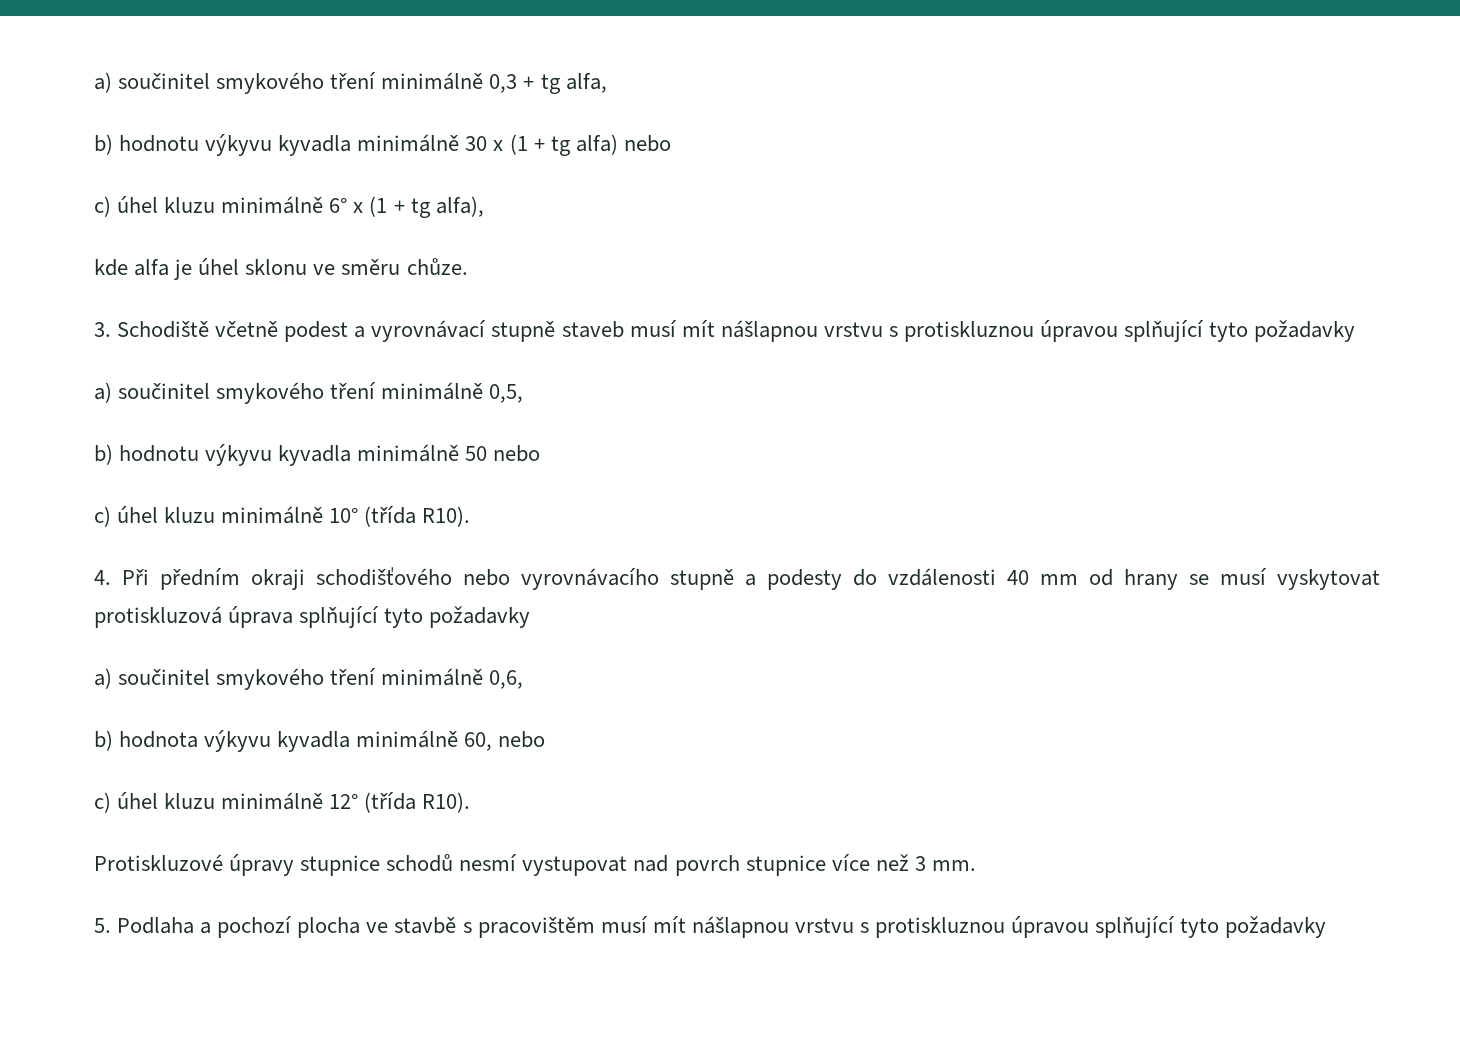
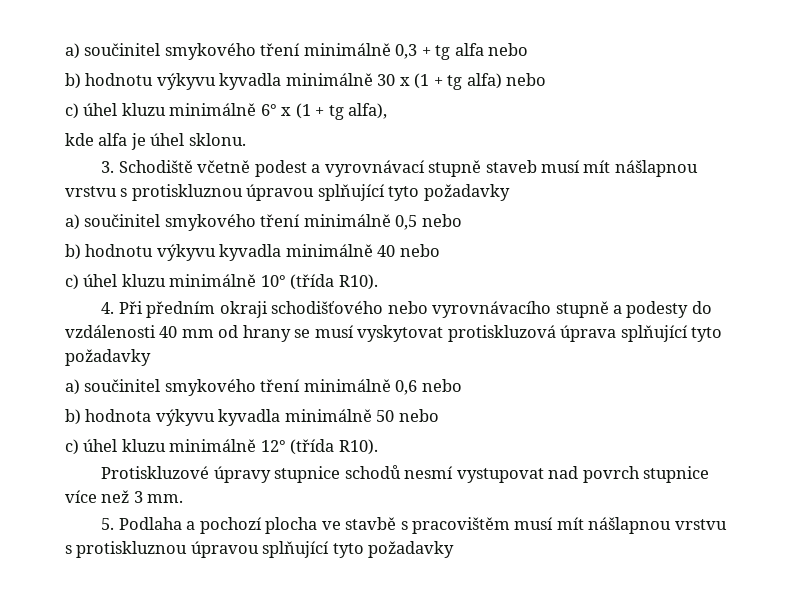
[565,73,607,93] alfa, -> [454,43,529,56] alfa nebo
[245,258,468,275] sklonu ve směru chůze. -> [188,133,246,146] sklonu.
[489,384,524,403] [94,444,488,466] 0,5, // b) hodnotu výkyvu kyvadla minimálně 50 -> [395,214,462,230] [65,244,396,261] 0,5 nebo // b) hodnotu výkyvu kyvadla minimálně 40
[489,670,524,689] 0,6, -> [395,379,462,395] 0,6 nebo
[464,732,493,751] 60, -> [376,410,395,422] 50

